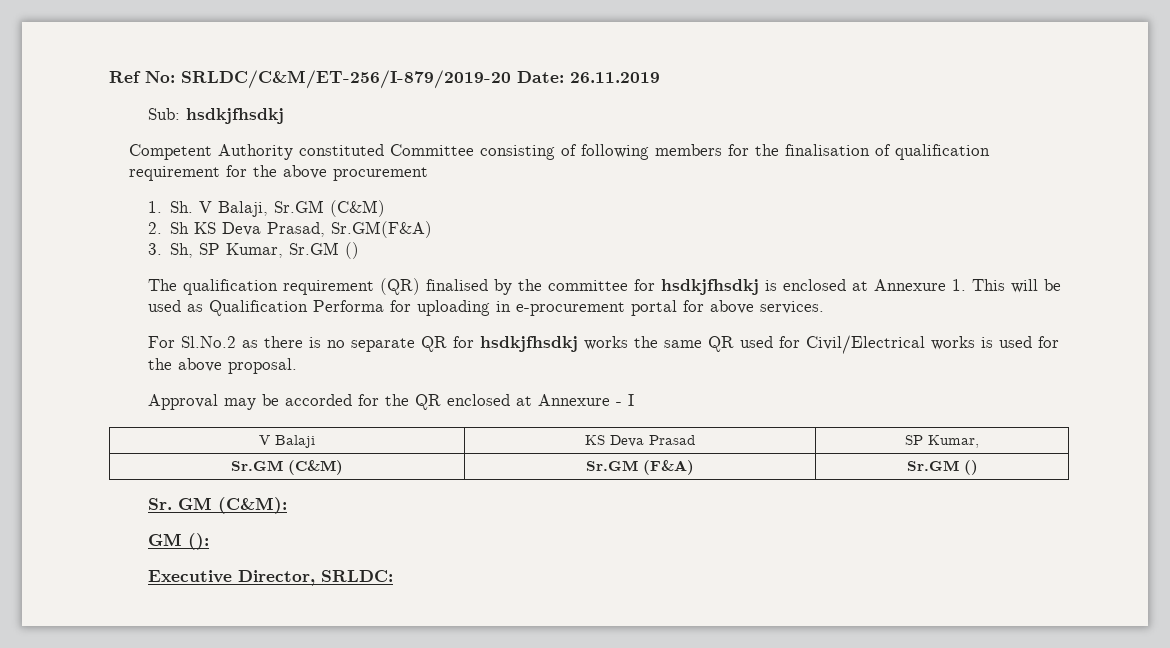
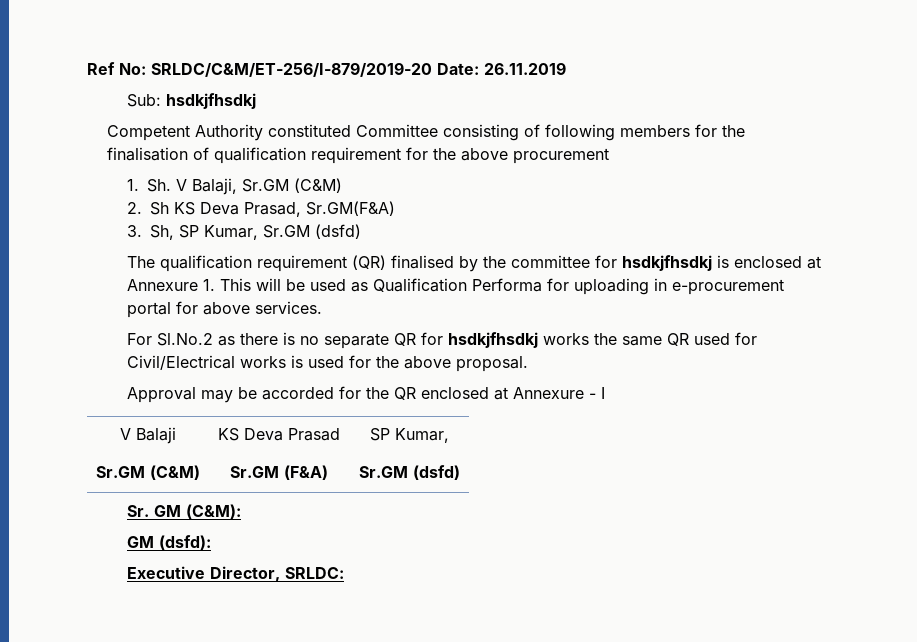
[345,242,360,259] () -> [314,224,361,239] (dsfd)
[963,460,978,475] () -> [412,465,460,480] (dsfd)
[188,533,210,550] (): -> [158,535,211,550] (dsfd):

